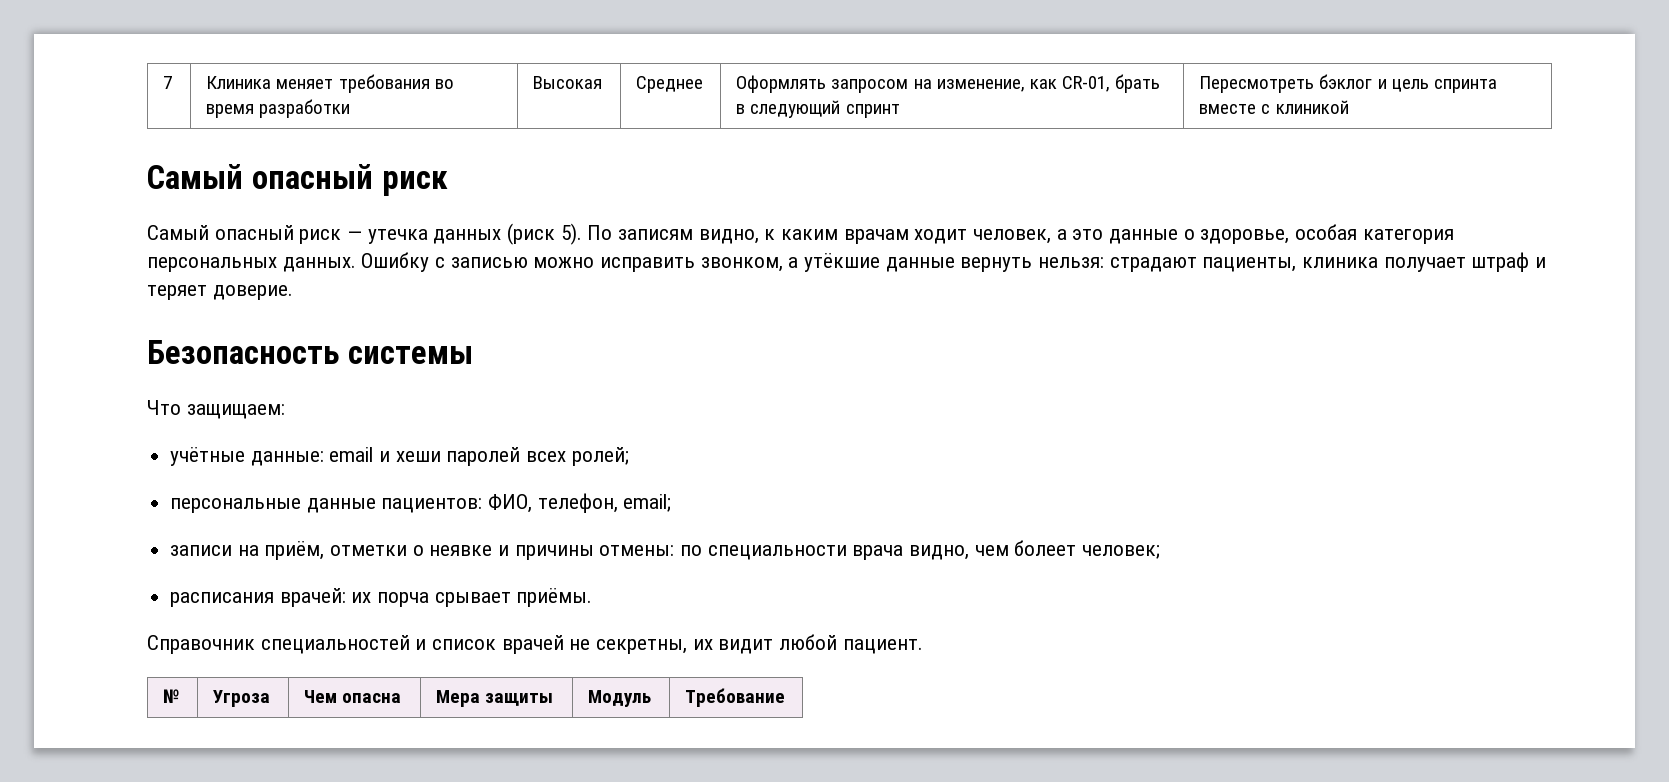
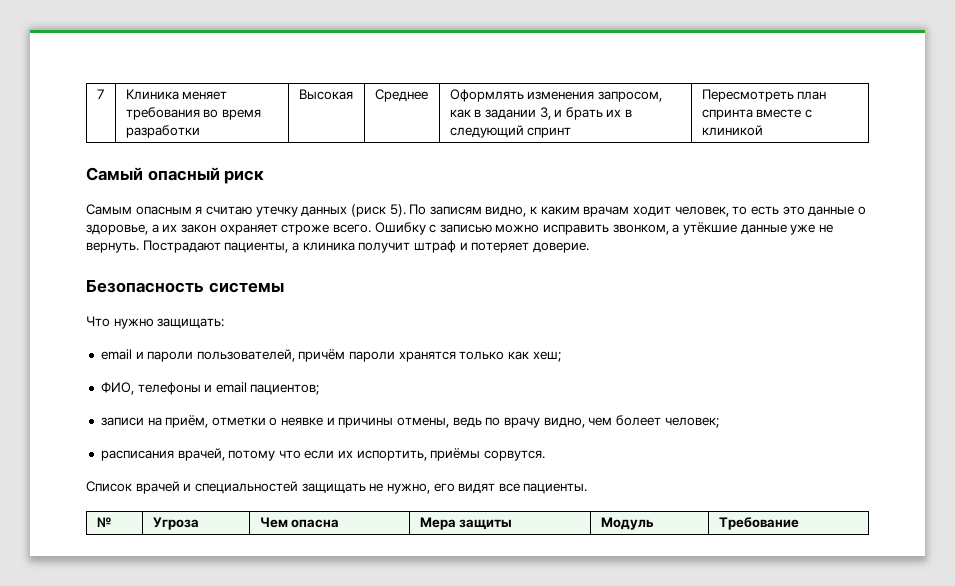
[831,74,1161,93] запросом на изменение, как CR-01, брать -> [527,91,662,102] [449,107,622,120] изменения запросом, как в задании 3, и брать их
[1319,74,1429,92] бэклог и цель -> [797,91,827,100] план
[147,225,428,244] Самый опасный риск — утечка -> [86,204,298,217] Самым опасным я считаю утечку
[1056,229,1067,240] а -> [732,206,779,215] то есть
[1295,224,1454,244] [147,257,356,272] особая категория персональных данных. -> [151,224,371,235] а их закон охраняет строже всего.
[960,257,1466,272] вернуть нельзя: страдают пациенты, клиника получает -> [790,224,833,235] [86,240,411,253] уже не вернуть. Пострадают пациенты, а клиника получит
[147,285,207,300] теряет -> [471,242,530,253] потеряет
[186,404,285,419] [170,447,629,466] [170,493,672,513] защищаем: // учётные данные: email и хеши паролей всех ролей; // персональные данные пациентов: ФИО, телефон, email; -> [113,318,225,329] [100,349,561,362] [100,382,320,395] нужно защищать: // email и пароли пользователей, причём пароли хранятся только как хеш; // ФИО, телефоны и email пациентов;
[599,545,904,560] отмены: по специальности врача -> [397,417,540,428] отмены, ведь по врачу
[279,588,593,607] [147,634,923,654] врачей: их порча срывает приёмы. // Справочник специальностей и список врачей не секретны, их видит любой пациент. -> [177,448,546,461] [86,481,588,494] врачей, потому что если их испортить, приёмы сорвутся. // Список врачей и специальностей защищать не нужно, его видят все пациенты.

